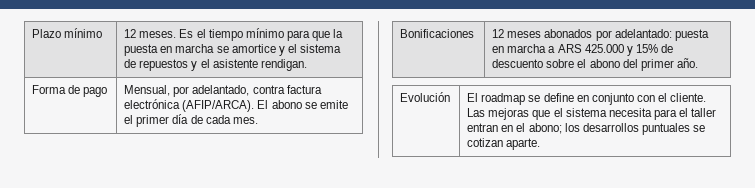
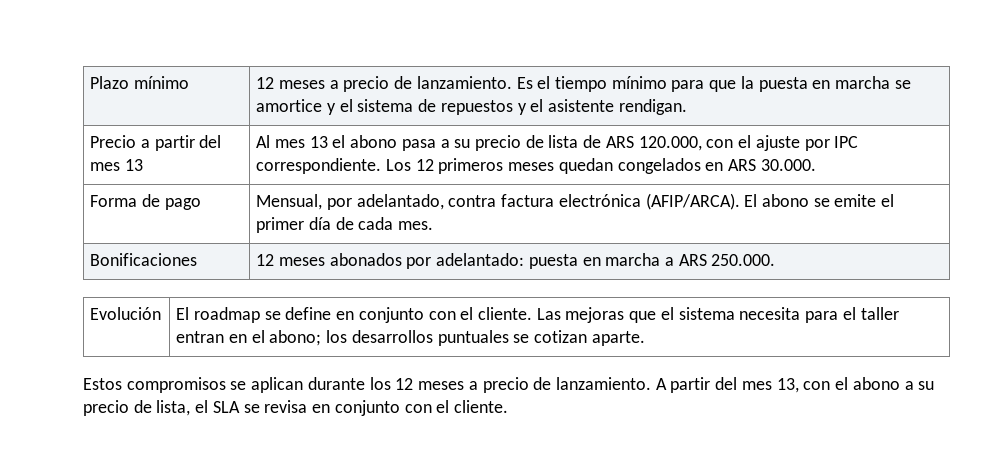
[139,31,177,38] meses. -> [278,76,512,92] meses a precio de lanzamiento.
(307, 65) none -> [90,135,222,151] [90,159,143,171] [256,135,859,151] [256,158,816,174] // Precio a partir del mes 13 | Al mes 13 el abono pasa a su precio de lista de ARS 120.000, con el ajuste por IPC correspondiente. Los 12 primeros meses quedan congelados en ARS 30.000.
[584,44,673,56] [492,58,698,71] 425.000 y 15% de descuento sobre el abono del primer año. -> [711,254,776,266] 250.000.
(541, 144) none -> [83,377,935,393] [83,400,508,416] // Estos compromisos se aplican durante los 12 meses a precio de lanzamiento. A partir del mes 13, con el abono a su precio de lista, el SLA se revisa en conjunto con el cliente.

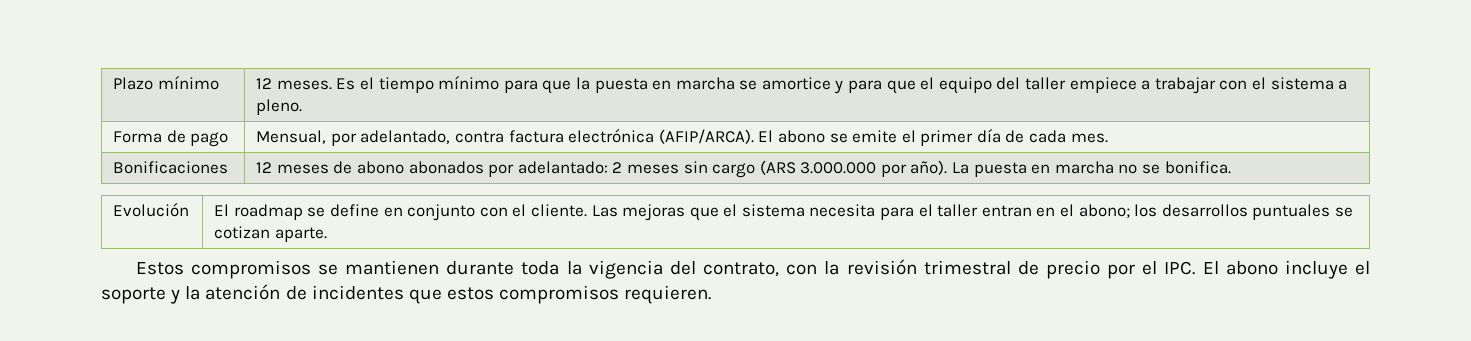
[278,76,512,92] meses a precio de lanzamiento. -> [276,80,332,90] meses.
[339,99,687,115] [90,135,222,151] [90,159,143,171] [256,135,859,151] [256,158,816,174] el sistema de repuestos y el asistente rendigan. // Precio a partir del mes 13 | Al mes 13 el abono pasa a su precio de lista de ARS 120.000, con el ajuste por IPC correspondiente. Los 12 primeros meses quedan congelados en ARS 30.000. -> [848,77,1348,94] [256,99,303,115] para que el equipo del taller empiece a trabajar con el sistema a pleno.
(325, 261) none -> [333,161,404,174] de abono
[528,253,776,269] puesta en marcha a ARS 250.000. -> [612,160,1231,178] 2 meses sin cargo (ARS 3.000.000 por año). La puesta en marcha no se bonifica.
[251,377,935,393] [83,400,508,416] aplican durante los 12 meses a precio de lanzamiento. A partir del mes 13, con el abono a su precio de lista, el SLA se revisa en conjunto con el cliente. -> [345,259,1371,279] [101,284,712,304] mantienen durante toda la vigencia del contrato, con la revisión trimestral de precio por el IPC. El abono incluye el soporte y la atención de incidentes que estos compromisos requieren.

